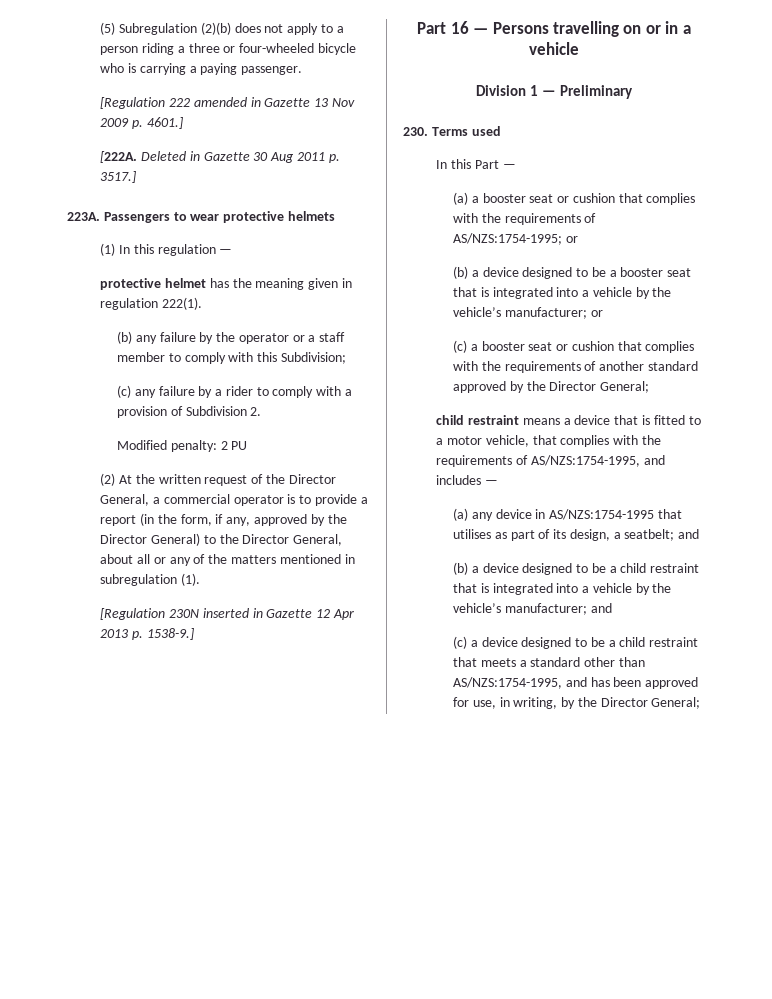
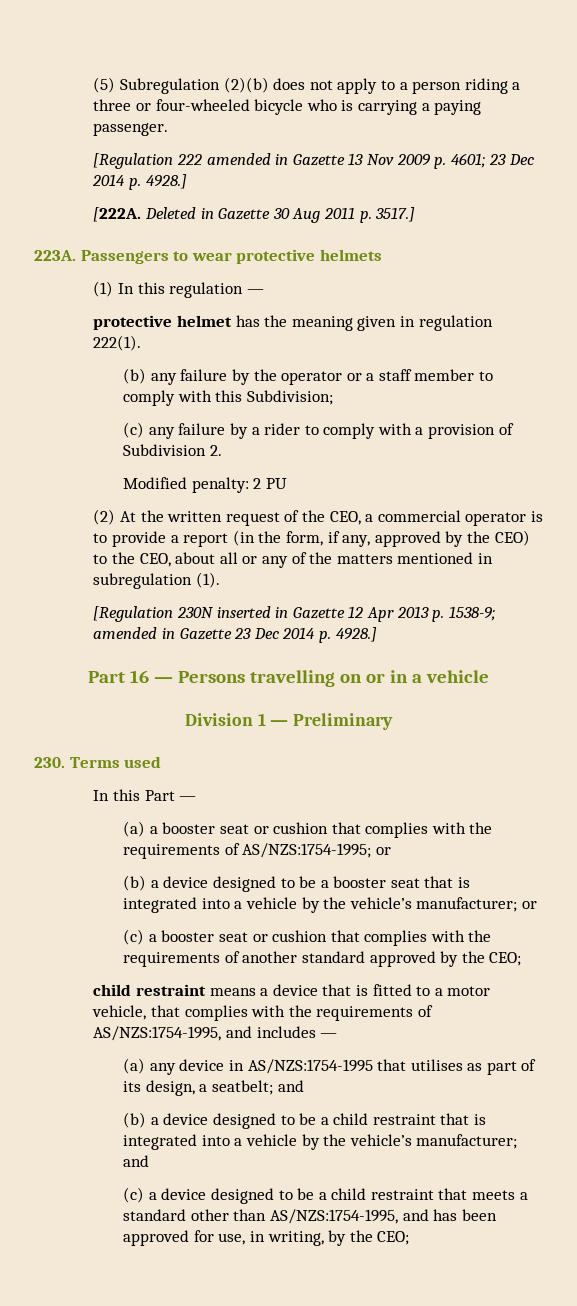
[146,117,183,129] 4601.] -> [450,153,534,168] [92,174,187,190] 4601; 23 Dec 2014 p. 4928.]
[288,474,336,484] [100,494,150,506] Director General, -> [329,511,361,525] CEO,
[100,533,343,546] Director General) to the Director General, -> [494,530,530,546] [93,552,171,567] CEO) to the CEO,
[146,628,194,640] 1538-9.] -> [448,606,496,621] [93,627,377,643] 1538-9; amended in Gazette 23 Dec 2014 p. 4928.]
[549,381,650,393] Director General; -> [489,952,522,966] CEO;
[600,697,701,709] Director General; -> [377,1231,410,1245] CEO;

